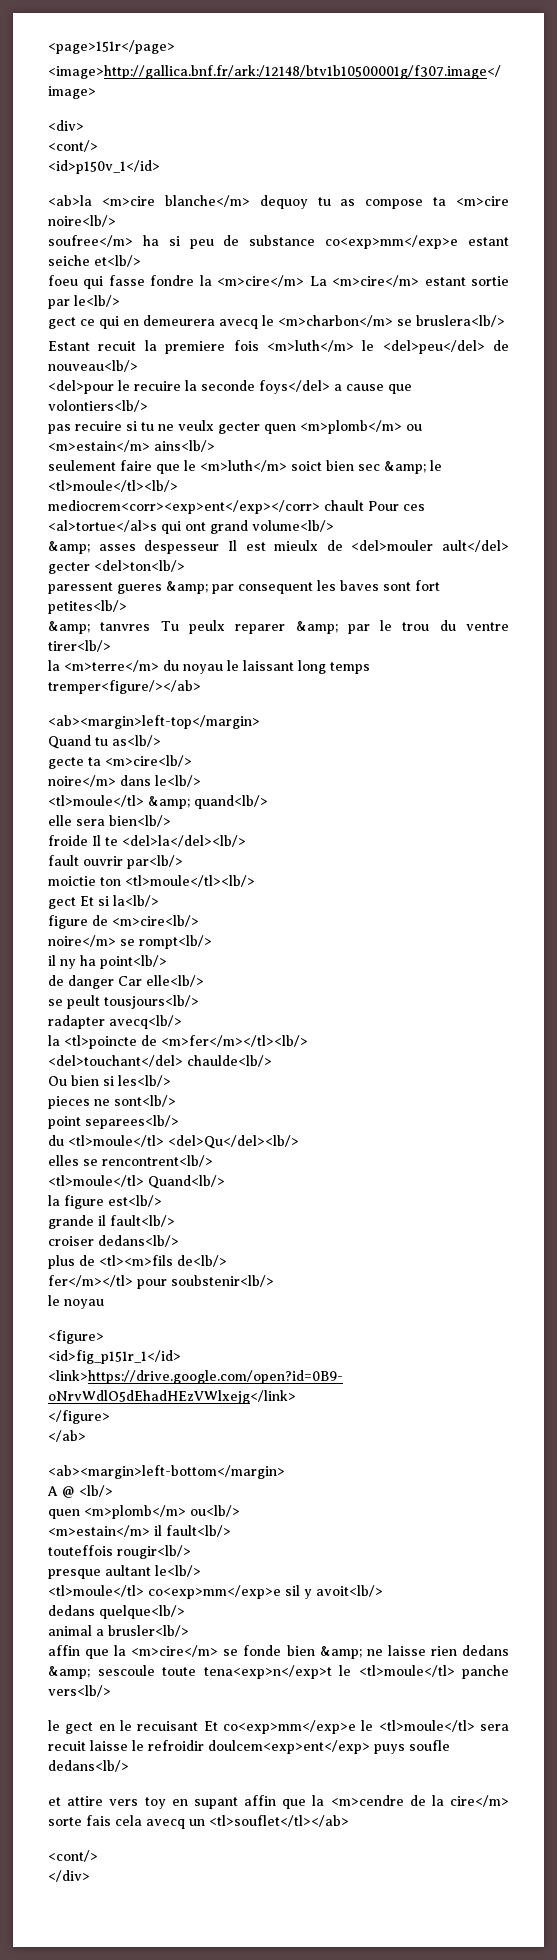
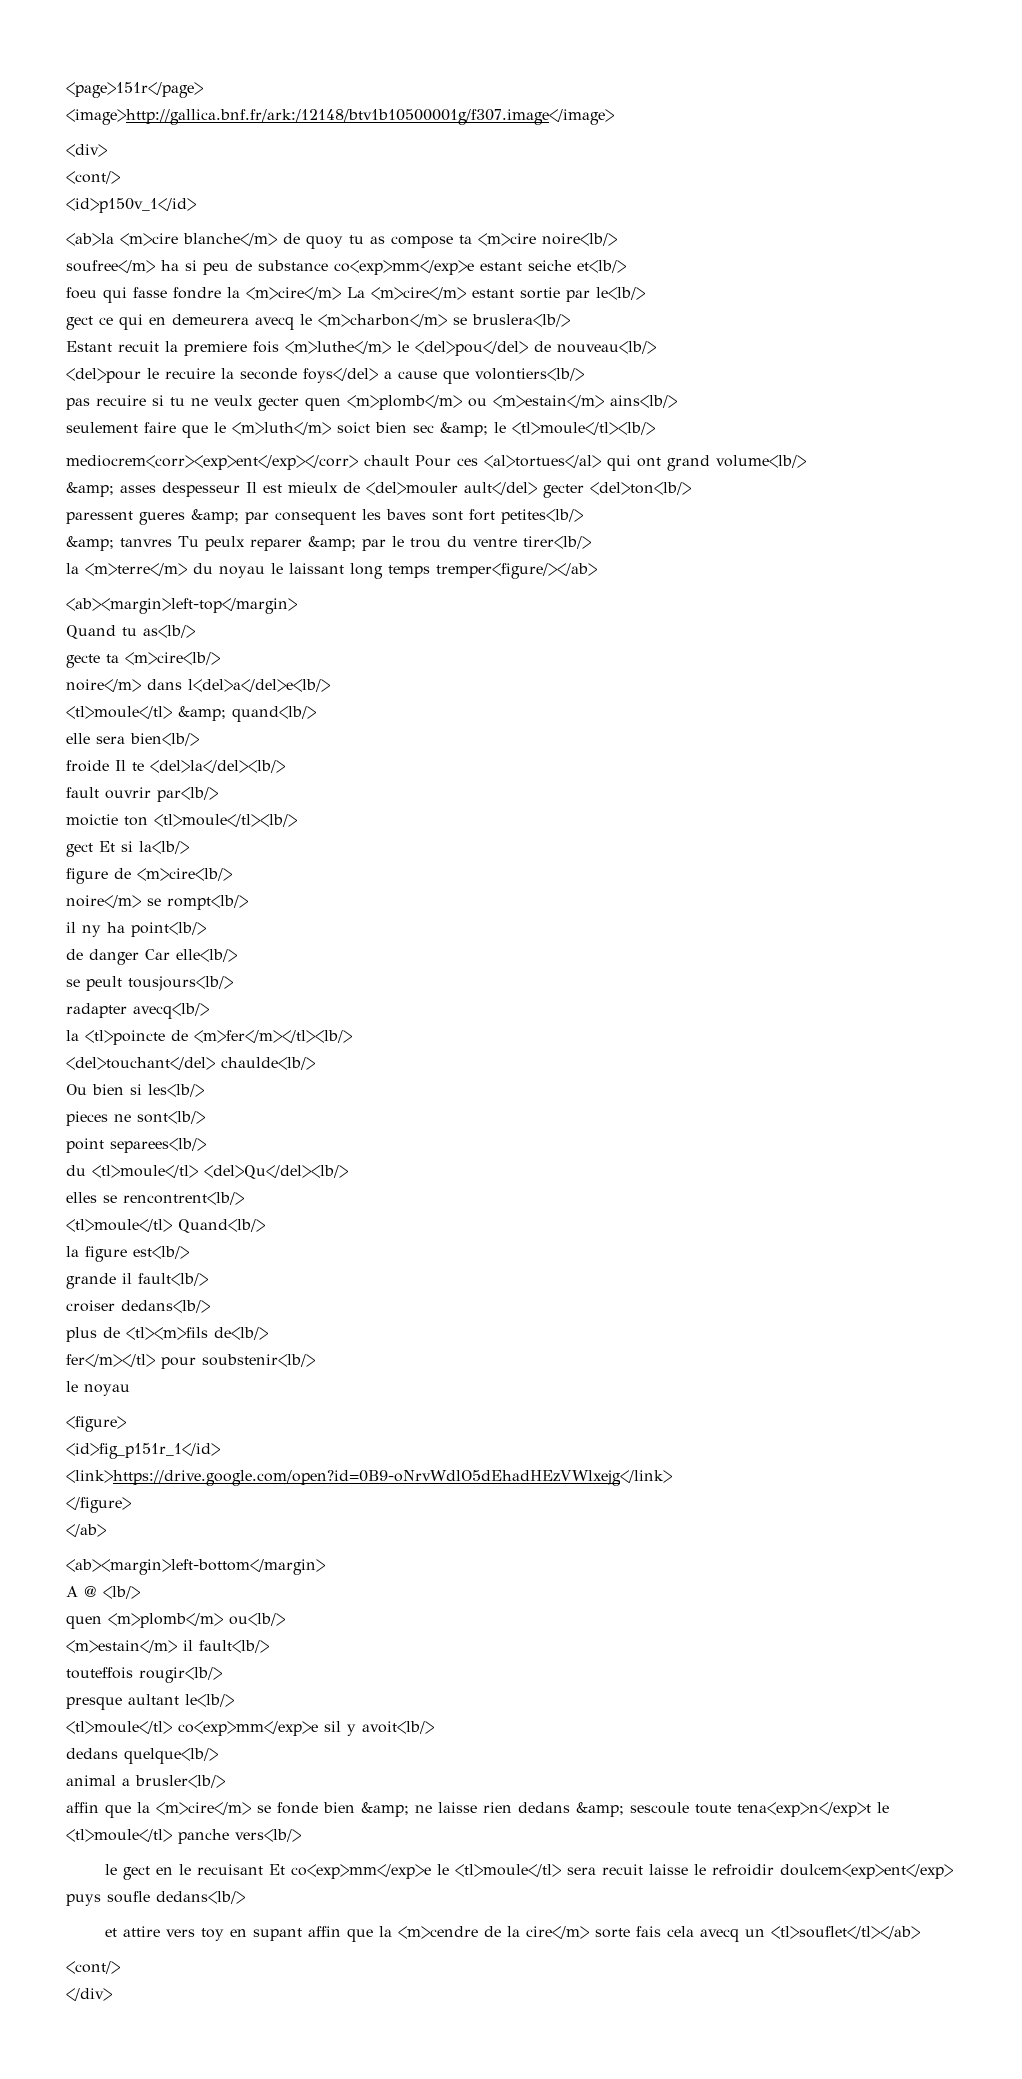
[259,195,308,209] dequoy -> [283,233,343,249] de quoy
[266,340,485,354] <m>luth</m> le <del>peu</del> -> [285,341,528,356] <m>luthe</m> le <del>pou</del>
[48,520,157,532] <al>tortue</al>s -> [484,455,601,468] <al>tortues</al>
[155,775,201,787] le<lb/> -> [188,679,330,692] l<del>a</del>e<lb/>

